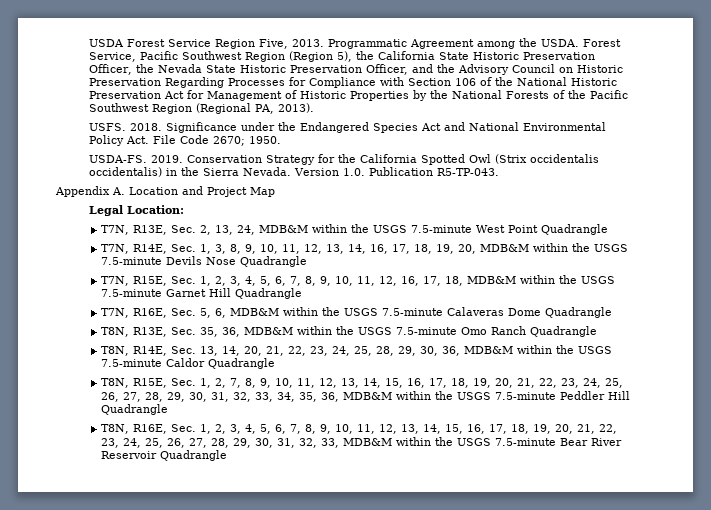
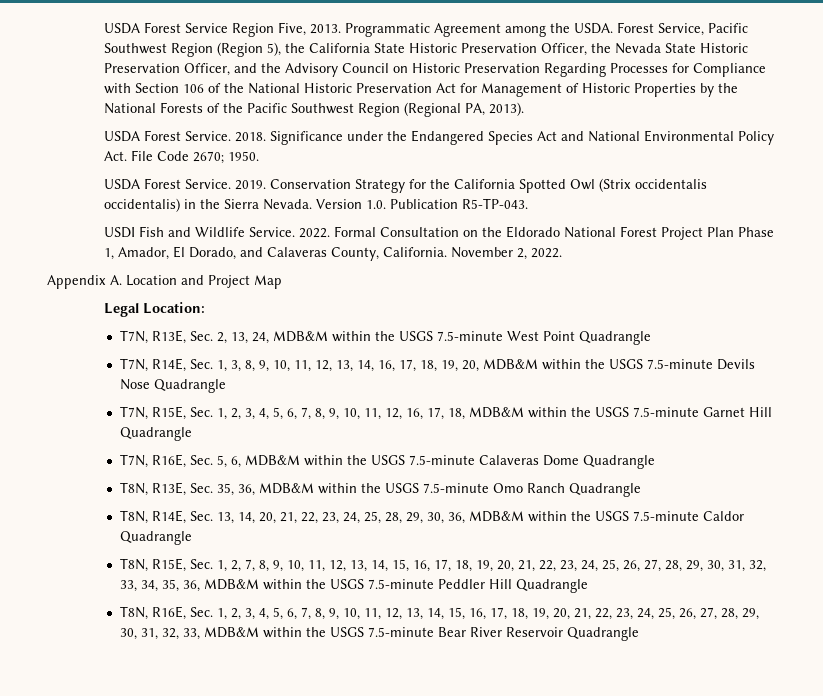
[88,123,126,131] USFS. -> [104,130,232,142] USDA Forest Service.
[88,155,147,163] USDA-FS. -> [104,178,232,190] USDA Forest Service.
(499, 172) none -> [104,226,775,240] [104,246,563,261] // USDI Fish and Wildlife Service. 2022. Formal Consultation on the Eldorado National Forest Project Plan Phase 1, Amador, El Dorado, and Calaveras County, California. November 2, 2022.

